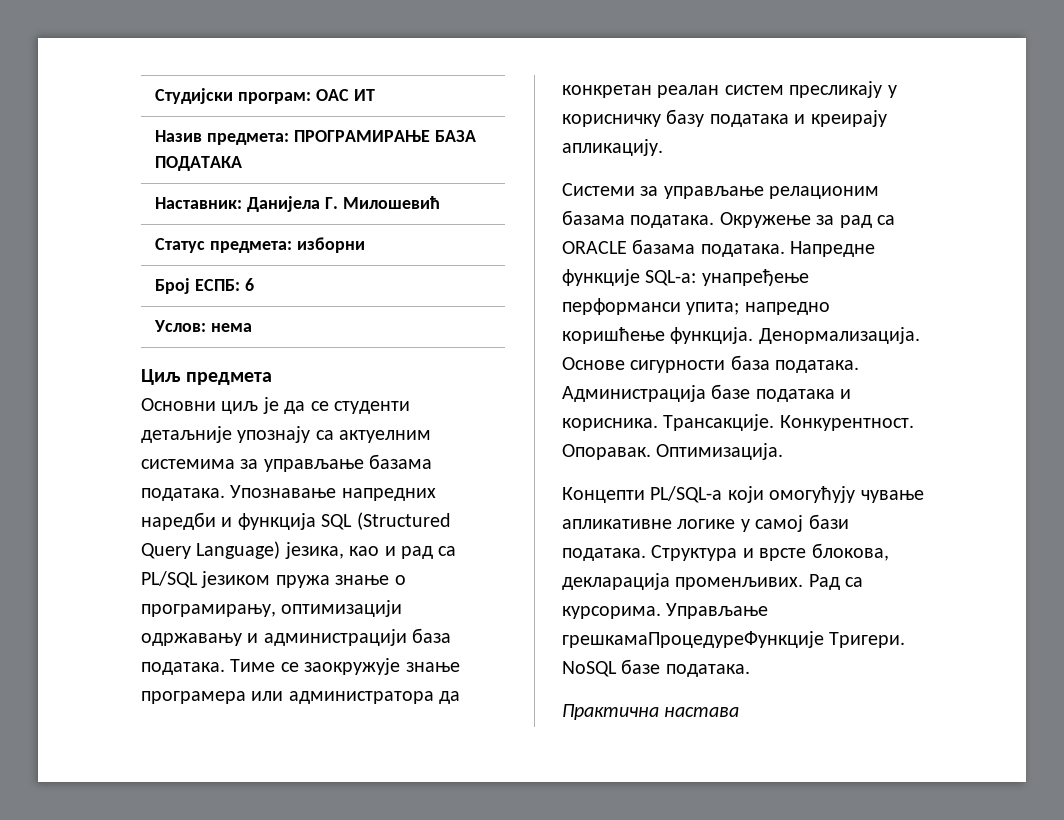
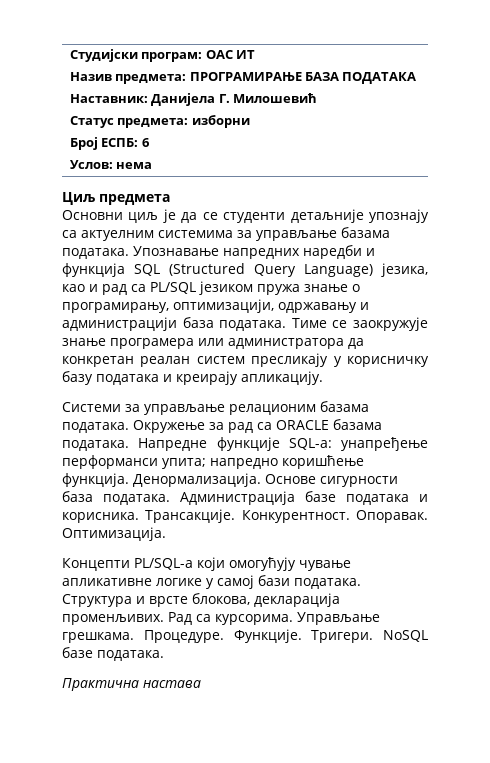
[281,600,403,617] оптимизацији -> [173,299,274,313] оптимизацији,
[562,631,824,648] грешкамаПроцедуреФункције -> [62,629,302,643] грешкама. Процедуре. Функције.

